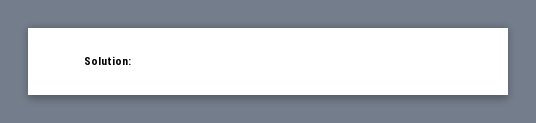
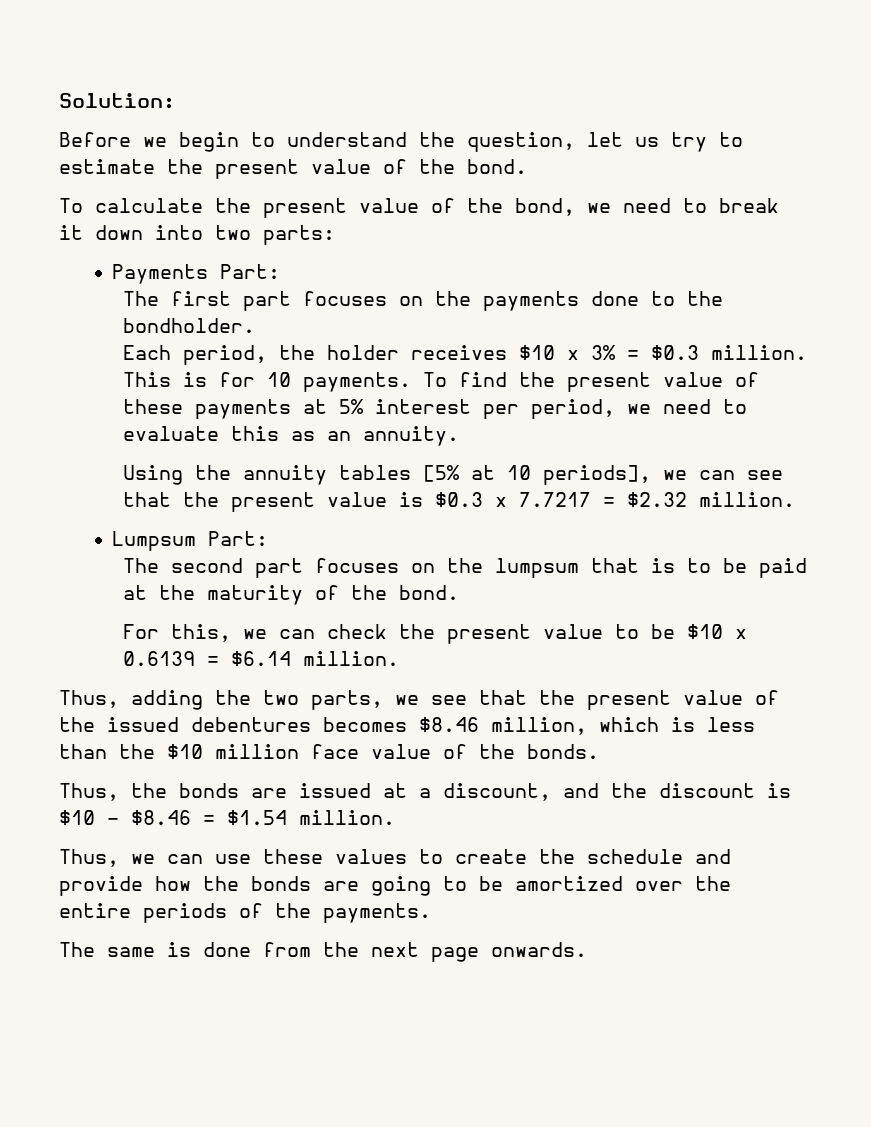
(131, 60) none -> [59,132,743,152] [59,159,527,179] [59,198,779,218] [59,225,335,245] [112,264,281,284] [122,291,723,311] [122,318,255,333] [122,345,807,365] [122,372,759,392] [122,399,747,419] [122,426,459,446] [122,465,783,485] [122,492,795,512] [112,531,269,551] [122,558,807,578] [122,585,459,605] [122,624,747,644] [122,651,399,666] [59,690,779,710] [59,717,755,735] [59,744,599,759] [59,783,791,801] [59,810,395,825] [59,849,731,867] [59,876,731,896] [59,903,431,923] [59,942,587,962] // Before we begin to understand the question, let us try to estimate the present value of the bond. // To calculate the present value of the bond, we need to break it down into two parts: // Payments Part: // The first part focuses on the payments done to the bondholder. // Each period, the holder receives $10 x 3% = $0.3 million. This is for 10 payments. To find the present value of these payments at 5% interest per period, we need to evaluate this as an annuity. // Using the annuity tables [5% at 10 periods], we can see that the present value is $0.3 x 7.7217 = $2.32 million. // Lumpsum Part: // The second part focuses on the lumpsum that is to be paid at the maturity of the bond. // For this, we can check the present value to be $10 x 0.6139 = $6.14 million. // Thus, adding the two parts, we see that the present value of the issued debentures becomes $8.46 million, which is less than the $10 million face value of the bonds. // Thus, the bonds are issued at a discount, and the discount is $10 - $8.46 = $1.54 million. // Thus, we can use these values to create the schedule and provide how the bonds are going to be amortized over the entire periods of the payments. // The same is done from the next page onwards.

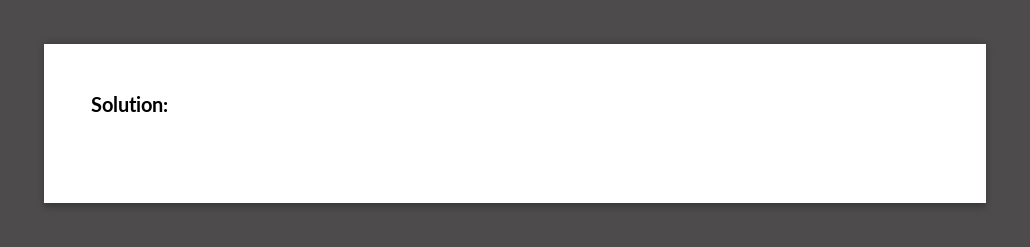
[59,132,743,152] [59,159,527,179] [59,198,779,218] [59,225,335,245] [112,264,281,284] [122,291,723,311] [122,318,255,333] [122,345,807,365] [122,372,759,392] [122,399,747,419] [122,426,459,446] [122,465,783,485] [122,492,795,512] [112,531,269,551] [122,558,807,578] [122,585,459,605] [122,624,747,644] [122,651,399,666] [59,690,779,710] [59,717,755,735] [59,744,599,759] [59,783,791,801] [59,810,395,825] [59,849,731,867] [59,876,731,896] [59,903,431,923] [59,942,587,962] // Before we begin to understand the question, let us try to estimate the present value of the bond. // To calculate the present value of the bond, we need to break it down into two parts: // Payments Part: // The first part focuses on the payments done to the bondholder. // Each period, the holder receives $10 x 3% = $0.3 million. This is for 10 payments. To find the present value of these payments at 5% interest per period, we need to evaluate this as an annuity. // Using the annuity tables [5% at 10 periods], we can see that the present value is $0.3 x 7.7217 = $2.32 million. // Lumpsum Part: // The second part focuses on the lumpsum that is to be paid at the maturity of the bond. // For this, we can check the present value to be $10 x 0.6139 = $6.14 million. // Thus, adding the two parts, we see that the present value of the issued debentures becomes $8.46 million, which is less than the $10 million face value of the bonds. // Thus, the bonds are issued at a discount, and the discount is $10 - $8.46 = $1.54 million. // Thus, we can use these values to create the schedule and provide how the bonds are going to be amortized over the entire periods of the payments. // The same is done from the next page onwards. -> (168, 104) none

